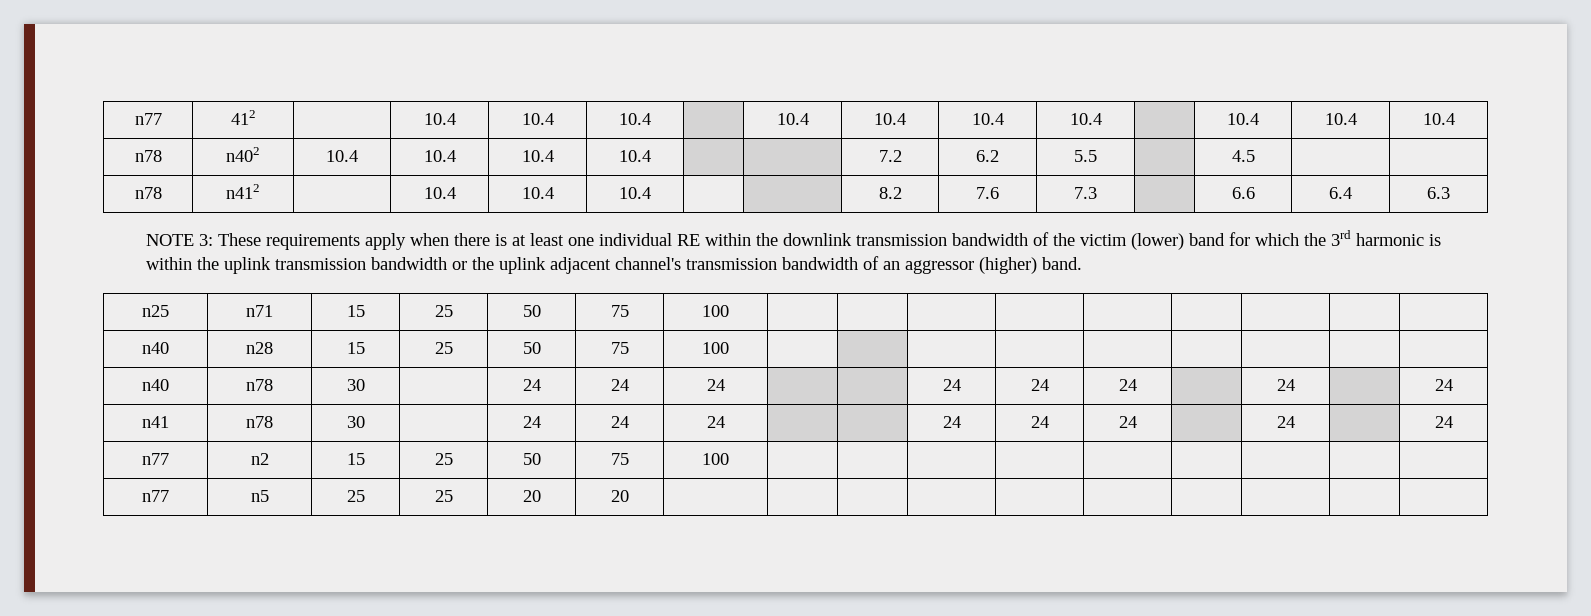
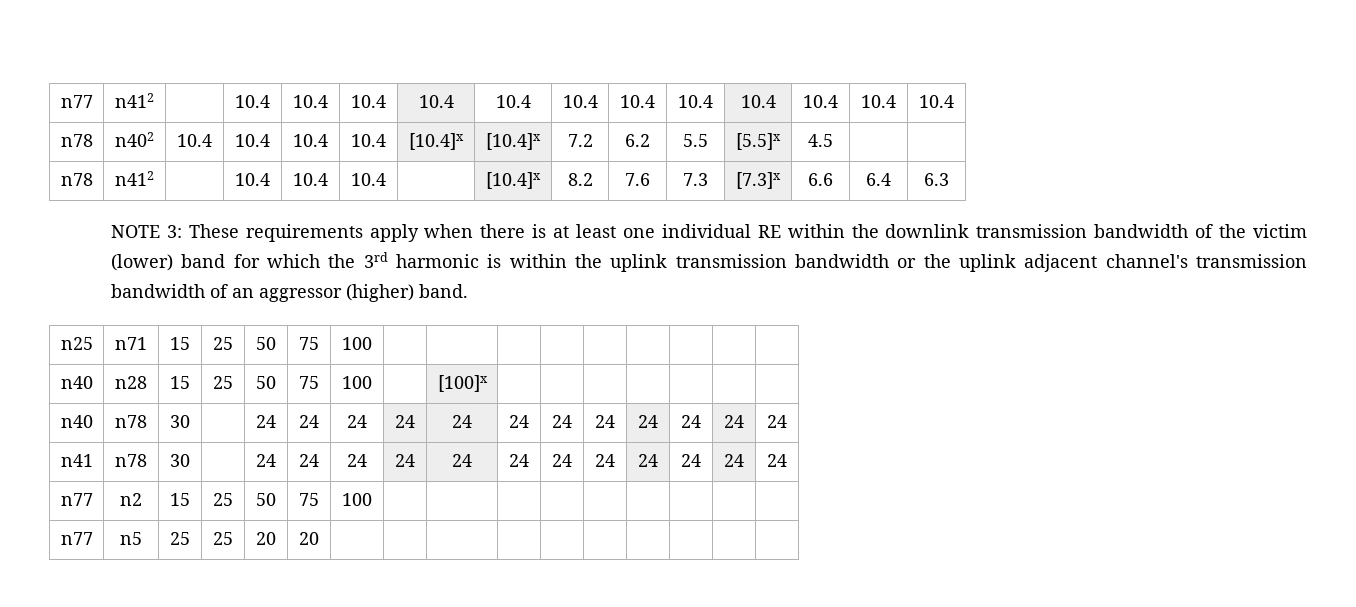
[134,113,162,125] [230,110,256,125] [423,113,456,125] [521,113,554,125] [619,113,651,125] [776,113,809,125] [874,113,906,125] [971,113,1004,125] [1069,113,1102,125] n77 | 412 | | 10.4 | 10.4 | 10.4 | | 10.4 | 10.4 | 10.4 | 10.4 | -> [60,95,93,108] [115,93,154,108] [235,95,270,108] [293,95,328,108] [351,95,386,108] [418,95,454,108] [495,95,531,108] [562,95,598,108] [620,95,655,108] [678,95,713,108] [740,95,776,108] n77 | n412 | | 10.4 | 10.4 | 10.4 | 10.4 | 10.4 | 10.4 | 10.4 | 10.4 | 10.4
(651, 156) | -> [409,133,464,150] [486,133,541,150] [10.4]x | [10.4]x
(1097, 156) none -> [736,133,781,150] [5.5]x
(651, 193) none -> [486,172,541,189] [10.4]x
(1097, 193) none -> [736,172,781,189] [7.3]x
(729, 348) none -> [437,375,488,392] [100]x
[942,379,961,391] [1030,379,1049,391] [1118,379,1137,391] [1276,379,1295,391] | | 24 | 24 | 24 | | 24 | -> [395,415,415,428] [452,415,472,428] [509,415,529,428] [552,415,572,428] [595,415,615,428] [638,415,658,428] [681,415,701,428] [724,415,744,428] 24 | 24 | 24 | 24 | 24 | 24 | 24 | 24
[942,416,961,428] [1030,416,1049,428] [1118,416,1137,428] [1276,416,1295,428] | | 24 | 24 | 24 | | 24 | -> [395,454,415,467] [452,454,472,467] [509,454,529,467] [552,454,572,467] [595,454,615,467] [638,454,658,467] [681,454,701,467] [724,454,744,467] 24 | 24 | 24 | 24 | 24 | 24 | 24 | 24

